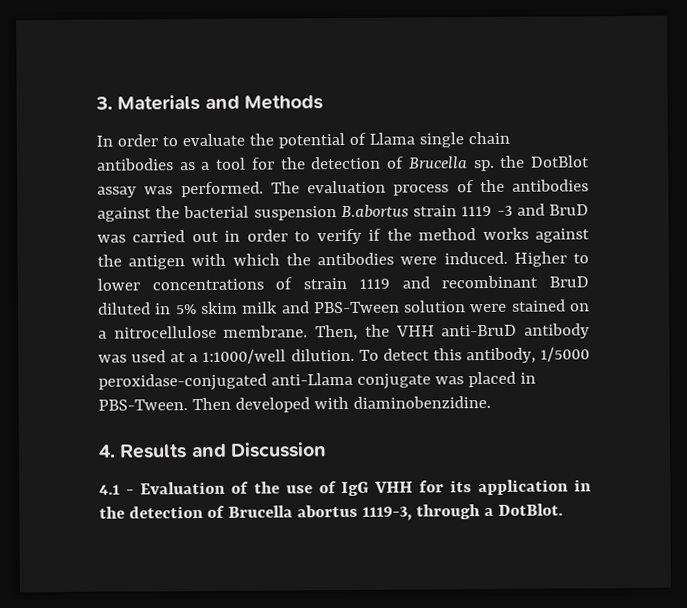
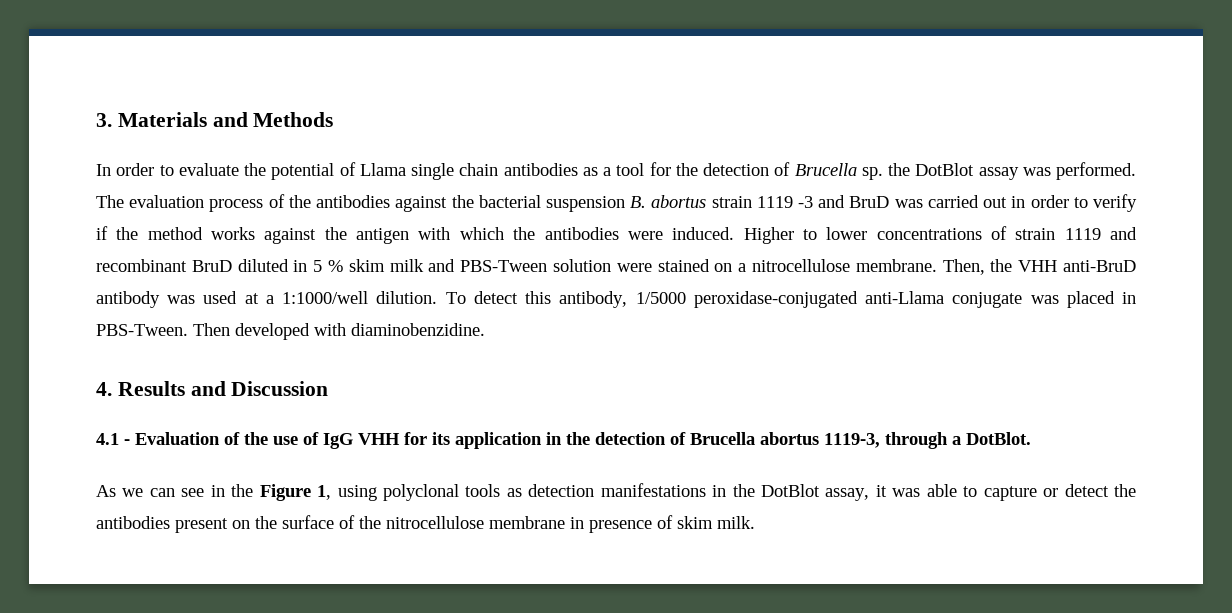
[340,204,409,219] B.abortus -> [630,195,707,208] B. abortus
[174,304,197,315] 5% -> [313,260,344,272] 5 %
(563, 509) none -> [96,483,1137,501] [96,515,755,533] // As we can see in the Figure 1, using polyclonal tools as detection manifestations in the DotBlot assay, it was able to capture or detect the antibodies present on the surface of the nitrocellulose membrane in presence of skim milk.

